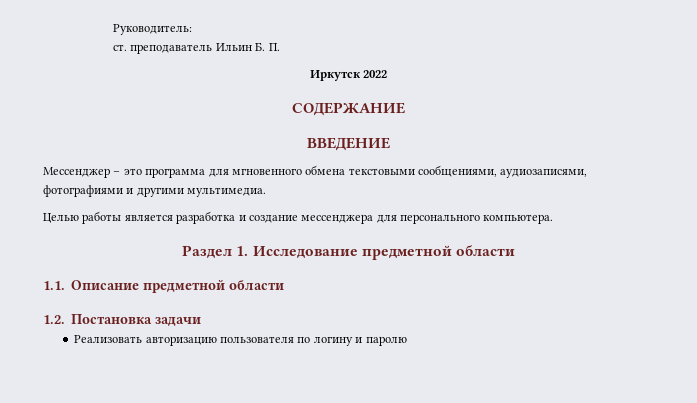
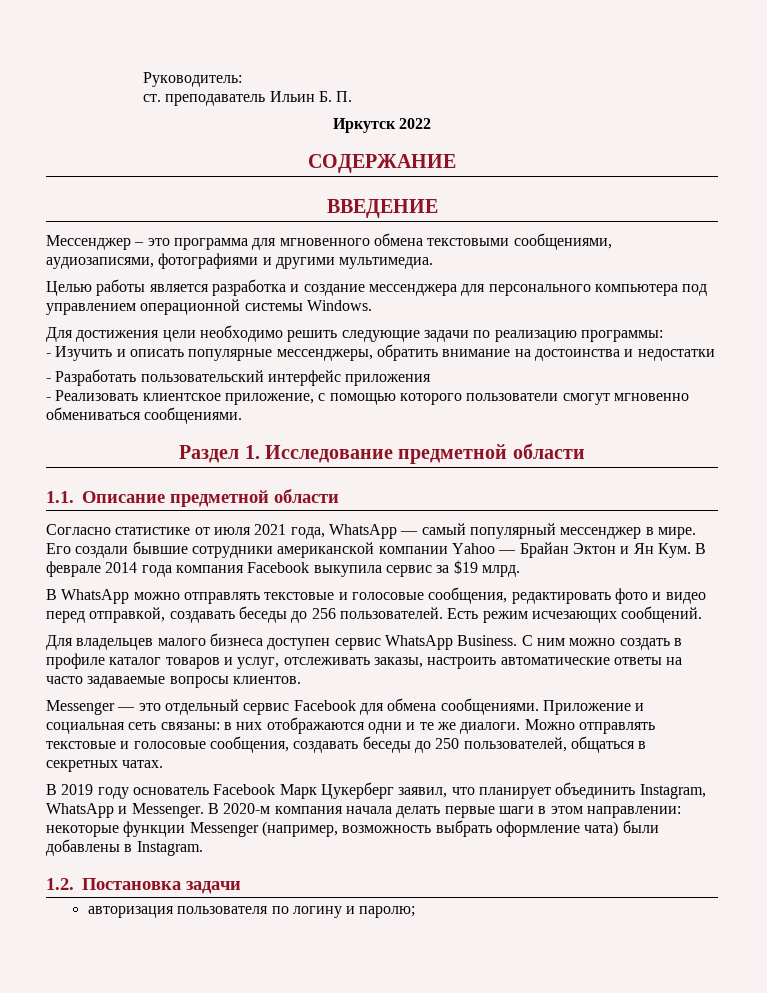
[483,214,554,224] компьютера. -> [594,284,708,296] [46,299,372,315] [46,325,663,342] [46,344,715,361] [46,369,432,386] [46,390,689,405] [46,407,243,424] компьютера под управлением операционной системы Windows. // Для достижения цели необходимо решить следующие задачи по реализацию программы: // - Изучить и описать популярные мессенджеры, обратить внимание на достоинства и недостатки // - Разработать пользовательский интерфейс приложения // - Реализовать клиентское приложение, с помощью которого пользователи смогут мгновенно обмениваться сообщениями.
(285, 285) none -> [46,523,696,539] [46,541,707,558] [46,560,520,577] [46,587,706,604] [46,606,703,623] [46,633,682,650] [46,653,683,669] [46,676,301,688] [46,698,645,715] [46,717,655,734] [46,736,647,753] [46,760,164,772] [46,782,706,799] [46,803,681,818] [46,820,659,837] [46,839,203,856] // Согласно статистике от июля 2021 года, WhatsApp — самый популярный мессенджер в мире. Его создали бывшие сотрудники американской компании Yahoo — Брайан Эктон и Ян Кум. В феврале 2014 года компания Facebook выкупила сервис за $19 млрд. // В WhatsApp можно отправлять текстовые и голосовые сообщения, редактировать фото и видео перед отправкой, создавать беседы до 256 пользователей. Есть режим исчезающих сообщений. // Для владельцев малого бизнеса доступен сервис WhatsApp Business. С ним можно создать в профиле каталог товаров и услуг, отслеживать заказы, настроить автоматические ответы на часто задаваемые вопросы клиентов. // Messenger — это отдельный сервис Facebook для обмена сообщениями. Приложение и социальная сеть связаны: в них отображаются одни и те же диалоги. Можно отправлять текстовые и голосовые сообщения, создавать беседы до 250 пользователей, общаться в секретных чатах. // В 2019 году основатель Facebook Марк Цукерберг заявил, что планирует объединить Instagram, WhatsApp и Messenger. В 2020-м компания начала делать первые шаги в этом направлении: некоторые функции Messenger (например, возможность выбрать оформление чата) были добавлены в Instagram.
[74,335,217,346] Реализовать авторизацию -> [87,906,174,918] авторизация
[365,336,407,346] паролю -> [359,906,416,918] паролю;

